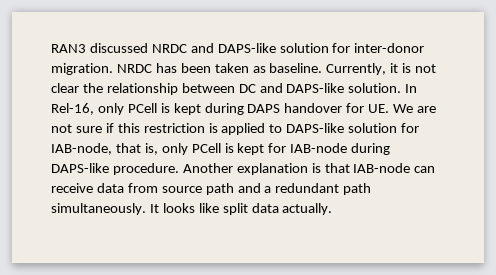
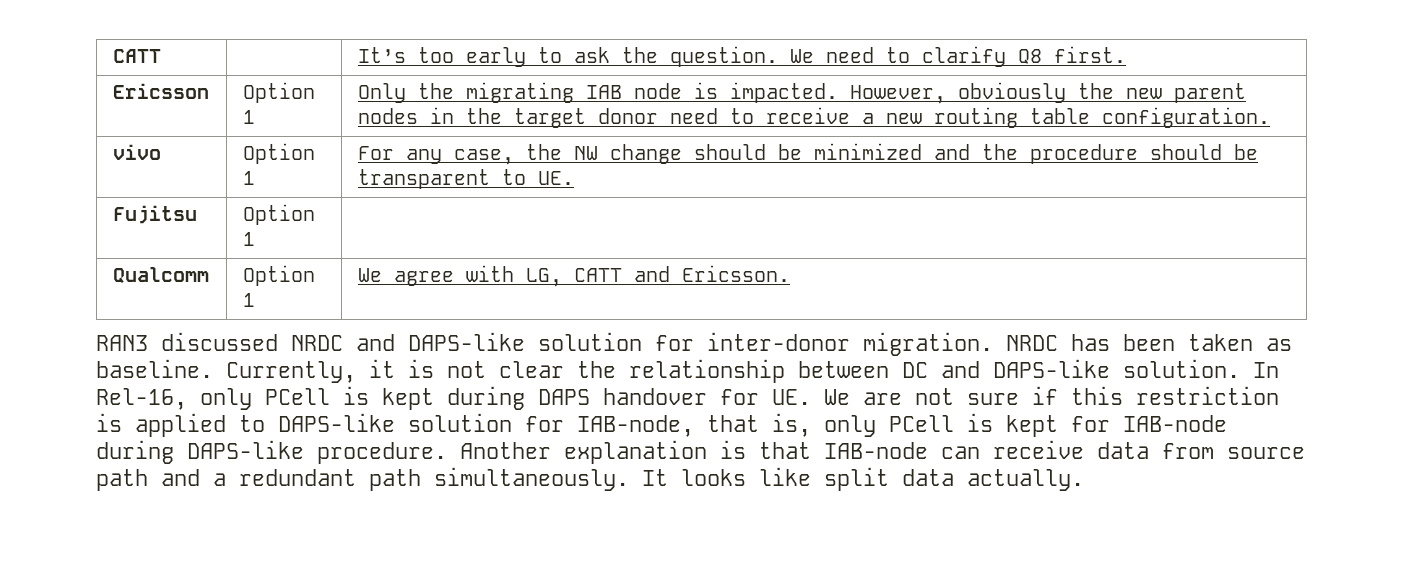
(51, 48) none -> [112,49,161,63] [357,46,1126,67] [112,83,209,99] [242,82,315,103] [242,110,255,124] [357,82,1246,104] [357,107,1270,128] [112,144,161,160] [242,143,315,164] [242,171,255,185] [357,143,1258,165] [357,169,574,189] [112,205,197,224] [242,204,315,225] [242,232,255,246] [112,267,209,283] [242,265,315,286] [242,293,255,307] [357,265,790,287] CATT | | It’s too early to ask the question. We need to clarify Q8 first. // Ericsson | Option 1 | Only the migrating IAB node is impacted. However, obviously the new parent nodes in the target donor need to receive a new routing table configuration. // vivo | Option 1 | For any case, the NW change should be minimized and the procedure should be transparent to UE. // Fujitsu | Option 1 | // Qualcomm | Option 1 | We agree with LG, CATT and Ericsson. //

